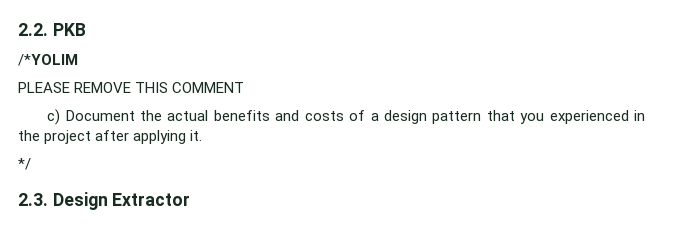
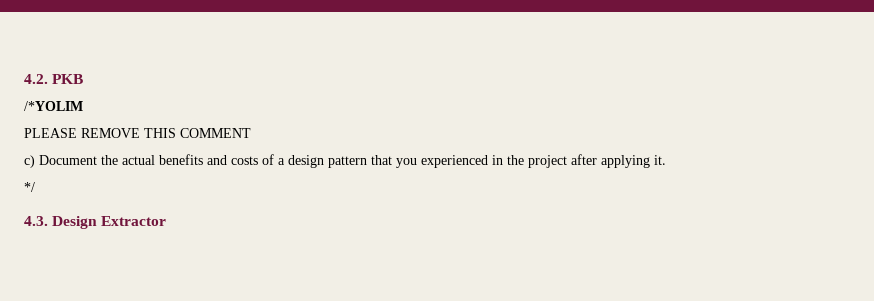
[18,23,48,36] 2.2. -> [24,74,48,84] 4.2.
[18,193,48,206] 2.3. -> [24,216,48,226] 4.3.

